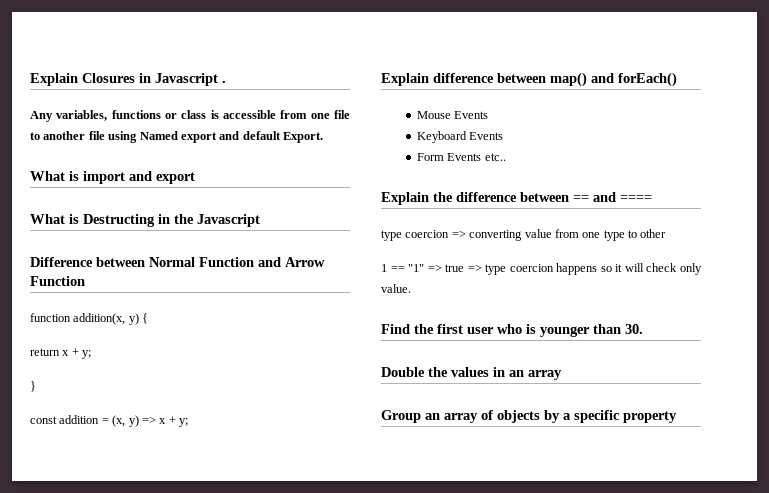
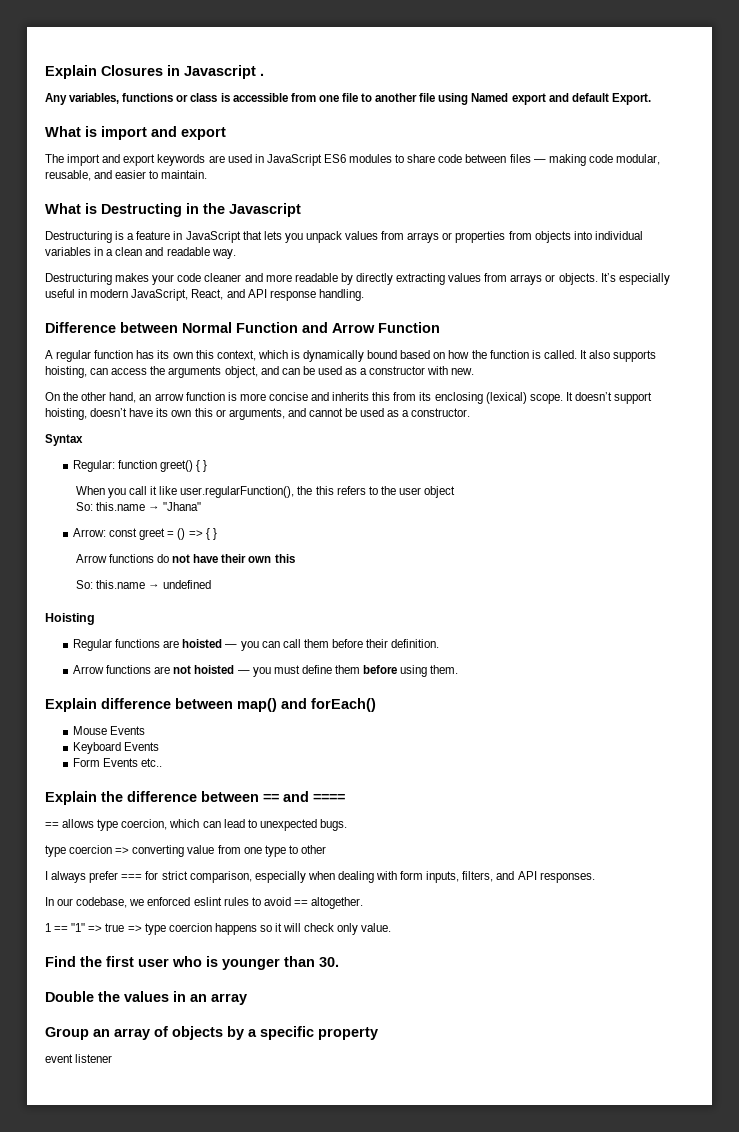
(195, 178) none -> [45,154,660,166] [45,170,208,181] // The import and export keywords are used in JavaScript ES6 modules to share code between files — making code modular, reusable, and easier to maintain.
(260, 220) none -> [45,231,643,243] [45,247,236,259] [45,273,670,285] [45,289,364,301] // Destructuring is a feature in JavaScript that lets you unpack values from arrays or properties from objects into individual variables in a clean and readable way. // Destructuring makes your code cleaner and more readable by directly extracting values from arrays or objects. It’s especially useful in modern JavaScript, React, and API response handling.
[30,313,149,325] [30,348,92,359] [30,381,36,392] [30,415,188,427] function addition(x, y) { // return x + y; // } // const addition = (x, y) => x + y; -> [45,350,657,362] [45,366,475,378] [45,392,653,404] [45,408,471,420] [45,434,83,446] [73,460,208,472] [75,486,456,498] [75,502,202,511] [73,528,217,540] [75,554,295,563] [75,580,212,589] [45,613,95,625] [73,639,440,651] [73,665,459,677] A regular function has its own this context, which is dynamically bound based on how the function is called. It also supports hoisting, can access the arguments object, and can be used as a constructor with new. // On the other hand, an arrow function is more concise and inherits this from its enclosing (lexical) scope. It doesn’t support hoisting, doesn’t have its own this or arguments, and cannot be used as a constructor. // Syntax // Regular: function greet() { } // When you call it like user.regularFunction(), the this refers to the user object // So: this.name → "Jhana" // Arrow: const greet = () => { } // Arrow functions do not have their own this // So: this.name → undefined // Hoisting // Regular functions are hoisted — you can call them before their definition. // Arrow functions are not hoisted — you must define them before using them.
(652, 198) none -> [45,819,347,831] // == allows type coercion, which can lead to unexpected bugs.
(667, 233) none -> [45,871,595,883] [45,897,364,909] // I always prefer === for strict comparison, especially when dealing with form inputs, filters, and API responses. // In our codebase, we enforced eslint rules to avoid == altogether.
(677, 417) none -> [45,1054,113,1063] // event listener

